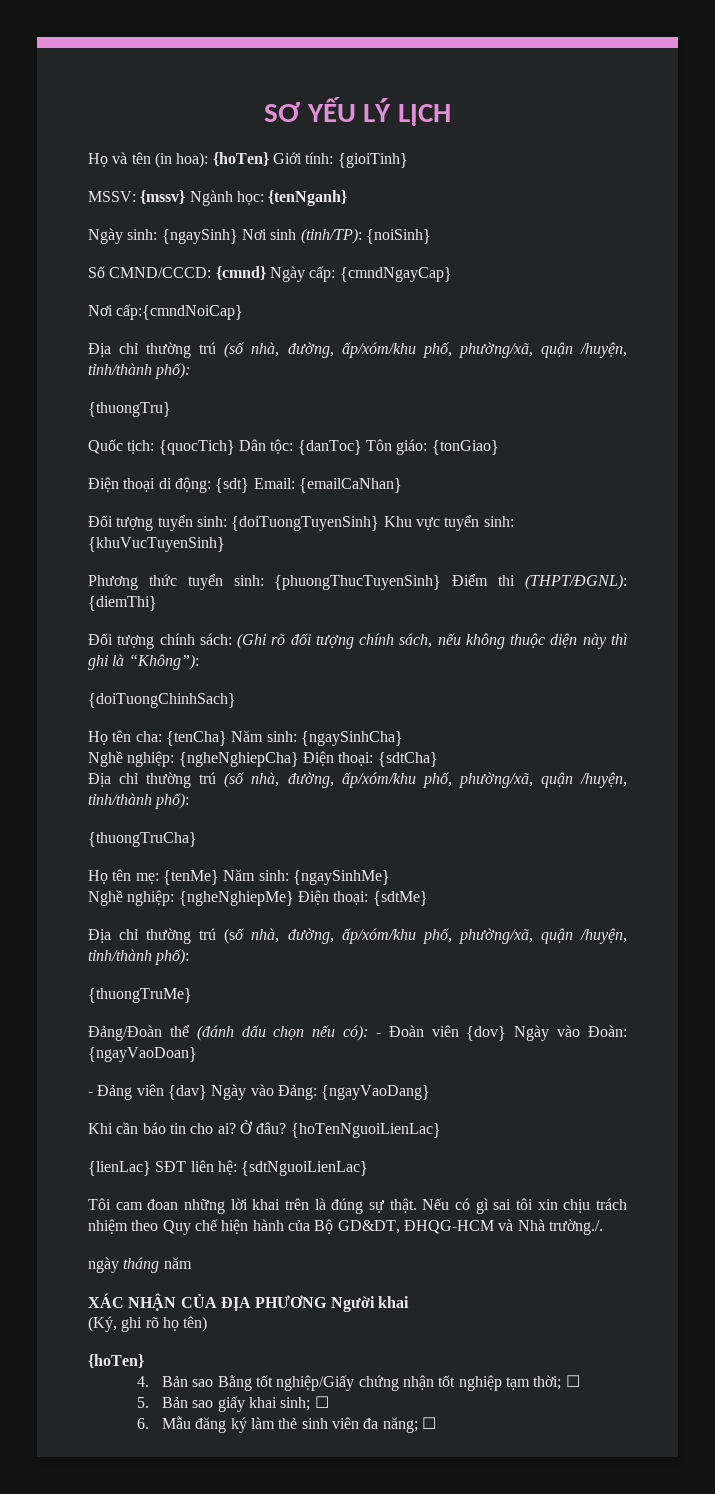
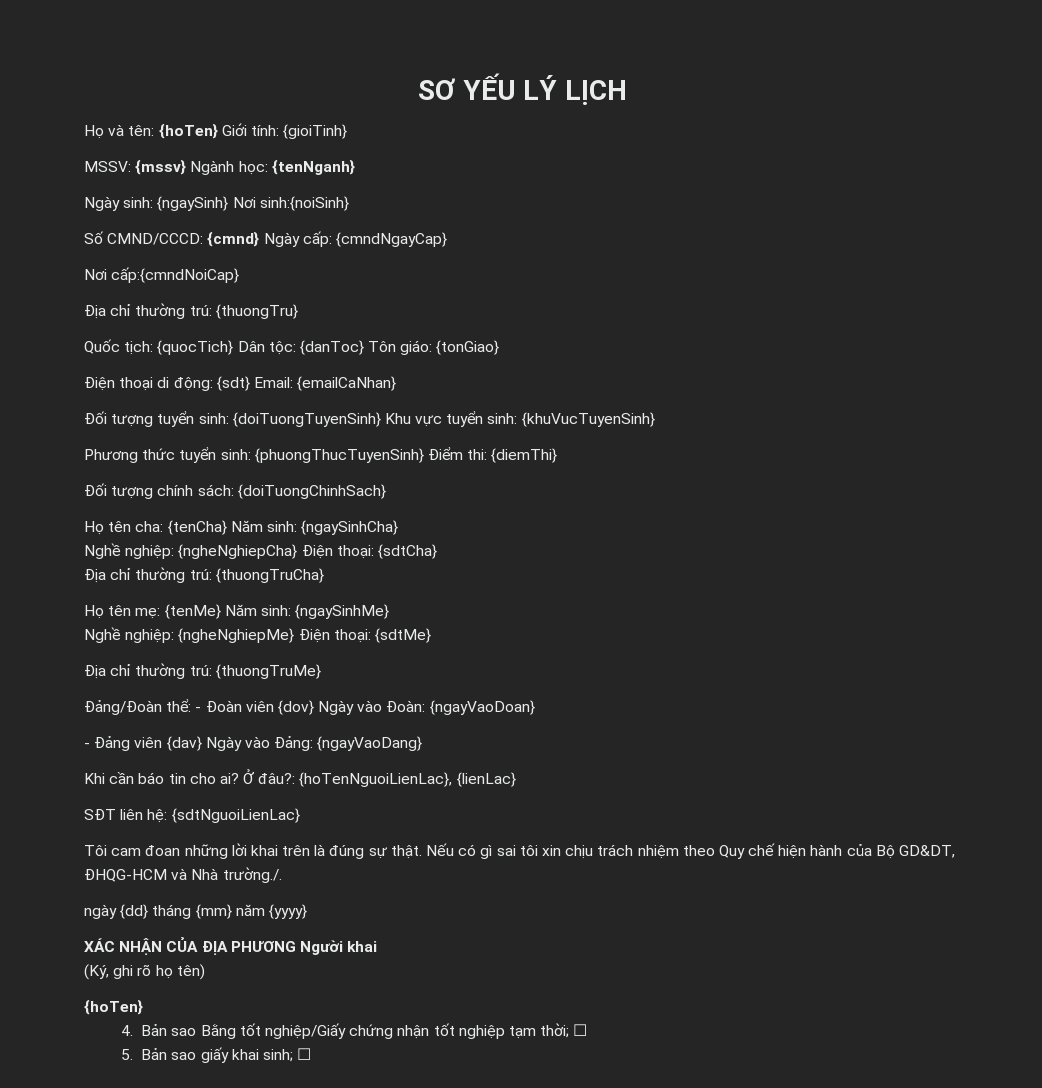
[131,152,209,168] tên (in hoa): -> [128,125,155,136] tên:
[270,228,431,244] sinh (tỉnh/TP): {noiSinh} -> [259,196,349,211] sinh:{noiSinh}
[199,342,628,358] [88,363,191,379] trú (số nhà, đường, ấp/xóm/khu phố, phường/xã, quận /huyện, tỉnh/thành phố): // -> [189,305,212,316] trú:
[498,574,627,590] thi (THPT/ĐGNL): -> [467,449,488,460] thi:
[237,633,627,649] [88,654,199,670] (Ghi rõ đối tượng chính sách, nếu không thuộc diện này thì ghi là “Không”): // -> (234, 490) none
[199,772,628,788] [88,793,190,809] trú (số nhà, đường, ấp/xóm/khu phố, phường/xã, quận /huyện, tỉnh/thành phố): // -> [189,569,212,580] trú:
[199,928,628,944] [88,949,190,965] [88,988,192,1003] [88,1025,369,1041] trú (số nhà, đường, ấp/xóm/khu phố, phường/xã, quận /huyện, tỉnh/thành phố): // {thuongTruMe} // Đảng/Đoàn thể (đánh dấu chọn nếu có): -> [189,664,321,679] [84,699,192,715] trú: {thuongTruMe} // Đảng/Đoàn thể:
[256,1122,441,1138] [88,1161,151,1176] đâu? {hoTenNguoiLienLac} // {lienLac} -> [258,772,516,787] đâu?: {hoTenNguoiLienLac}, {lienLac} //
[123,1257,160,1273] tháng -> [120,904,232,919] {dd} tháng {mm}
(192, 1263) none -> [268,904,307,919] {yyyy}
[137,1416,437,1433] // 6. Mẫu đăng ký làm thẻ sinh viên đa năng; ☐ -> (312, 1054) none

